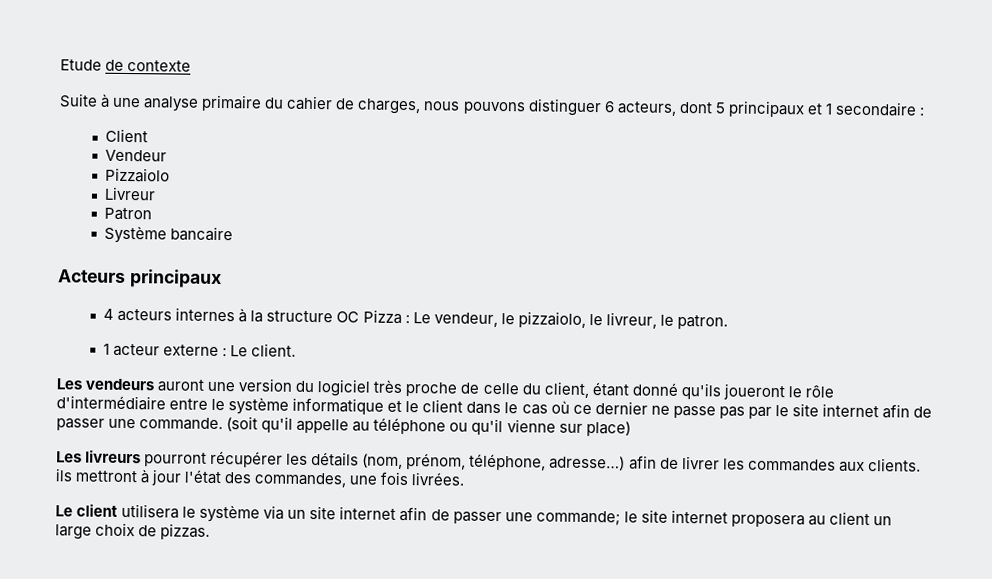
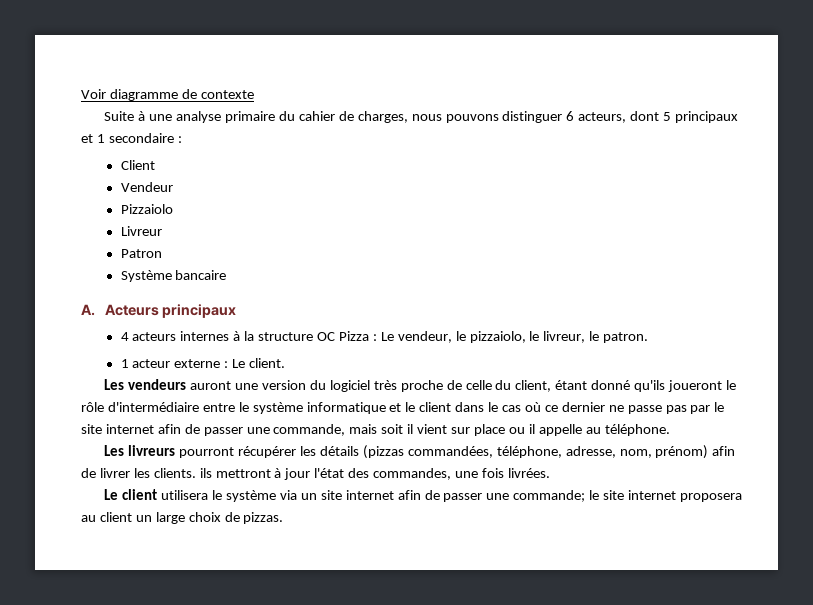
[60,59,102,71] Etude -> [81,89,178,101] Voir diagramme
(234, 234) none -> [81,304,95,316] A.
[139,416,631,437] commande. (soit qu'il appelle au téléphone ou qu'il vienne sur place) -> [273,424,670,436] commande, mais soit il vient sur place ou il appelle au téléphone.
[362,453,626,471] (nom, prénom, téléphone, adresse…) -> [362,445,709,459] (pizzas commandées, téléphone, adresse, nom, prénom)
[747,458,865,472] commandes aux -> (150, 473) none

